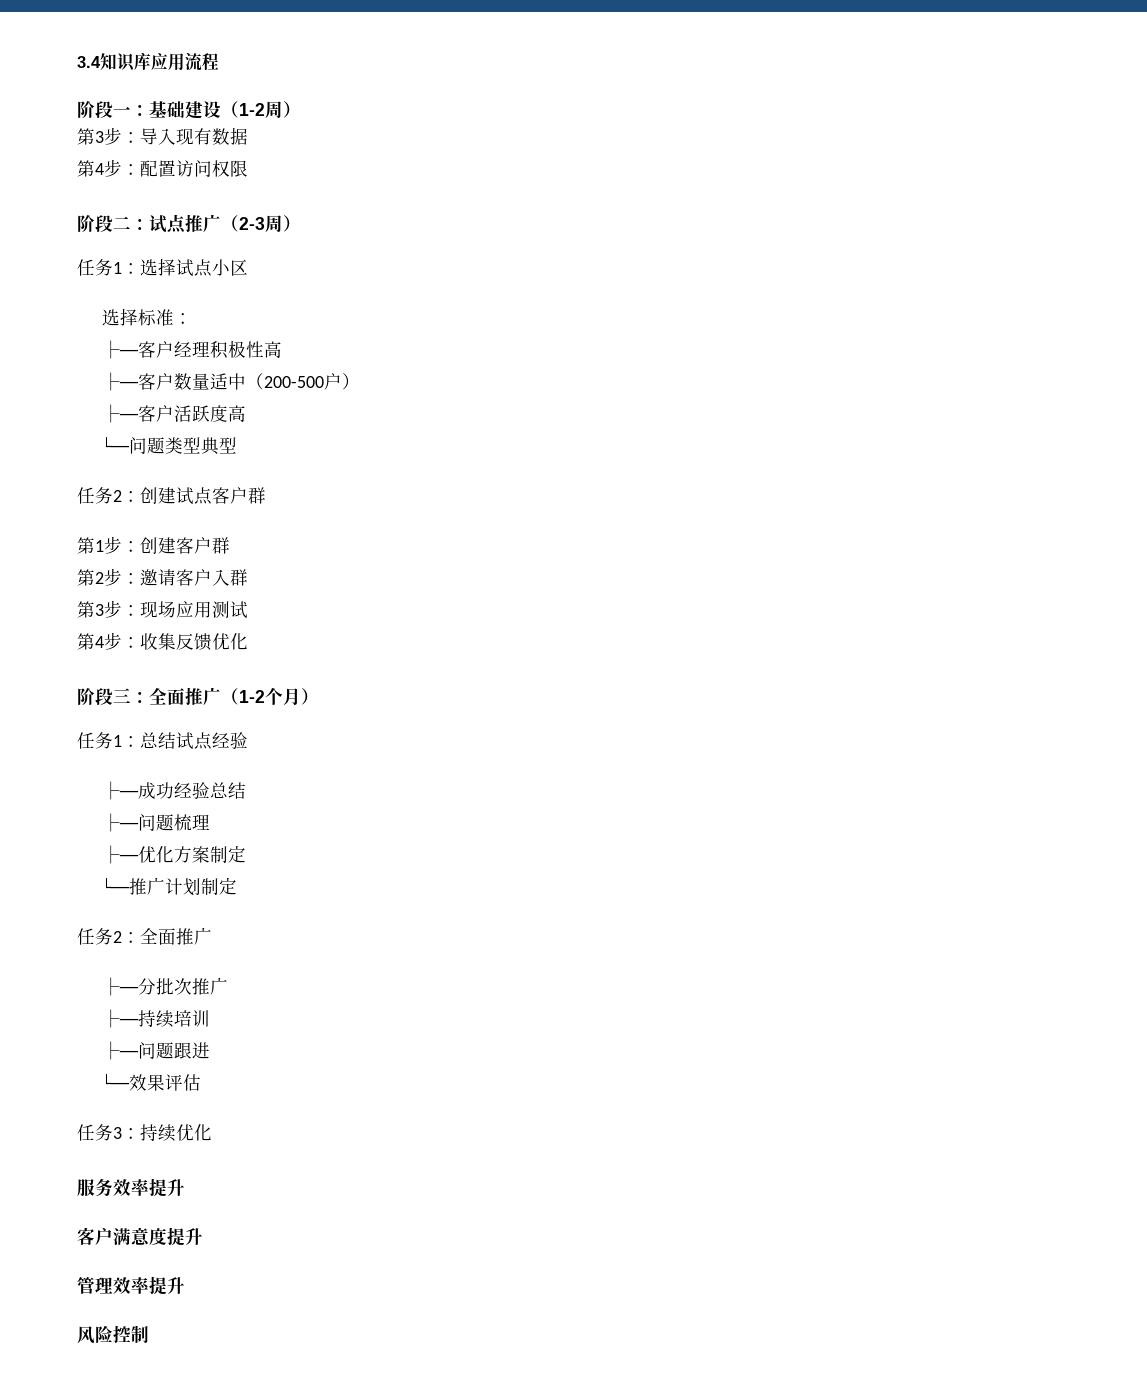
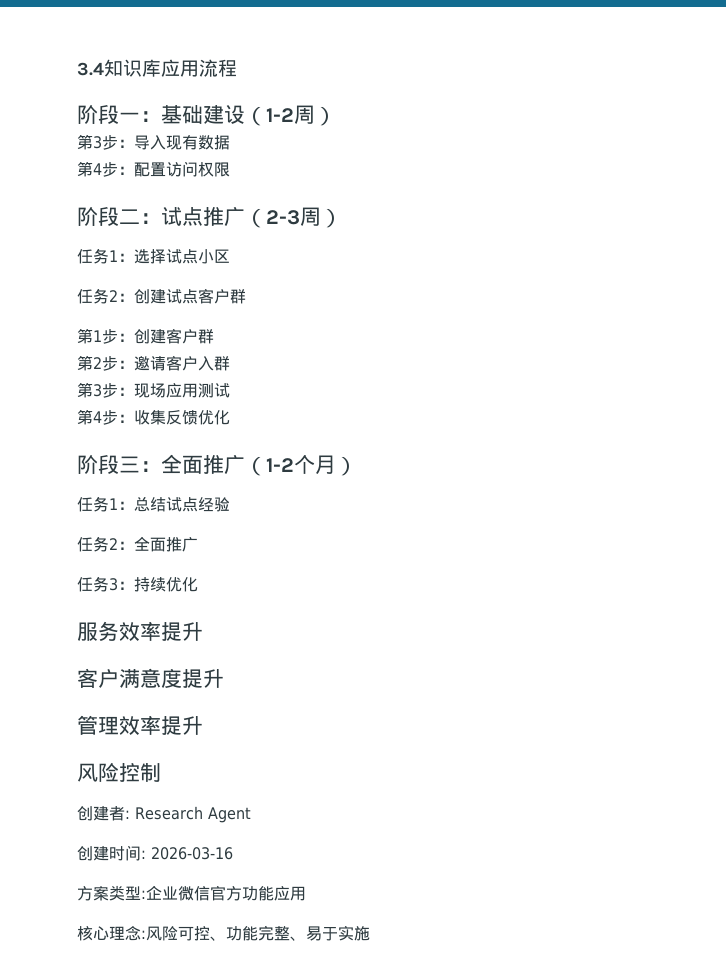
[101,308,192,326] [101,340,282,359] [101,372,360,391] [101,404,246,423] [101,437,237,455] // 选择标准： // ├──客户经理积极性高 // ├──客户数量适中（200-500户） // ├──客户活跃度高 // └──问题类型典型 -> (230, 256) none
[101,781,246,800] [101,813,210,832] [101,845,246,864] [101,877,237,896] // ├──成功经验总结 // ├──问题梳理 // ├──优化方案制定 // └──推广计划制定 -> (230, 504) none
[101,977,228,996] [101,1009,210,1028] [101,1041,210,1060] [101,1074,201,1091] // ├──分批次推广 // ├──持续培训 // ├──问题跟进 // └──效果评估 -> (198, 544) none
(149, 1334) none -> [77,806,251,823] [77,845,233,861] [77,885,306,901] [77,925,370,941] // 创建者: Research Agent // 创建时间: 2026-03-16 // 方案类型:企业微信官方功能应用 // 核心理念:风险可控、功能完整、易于实施

